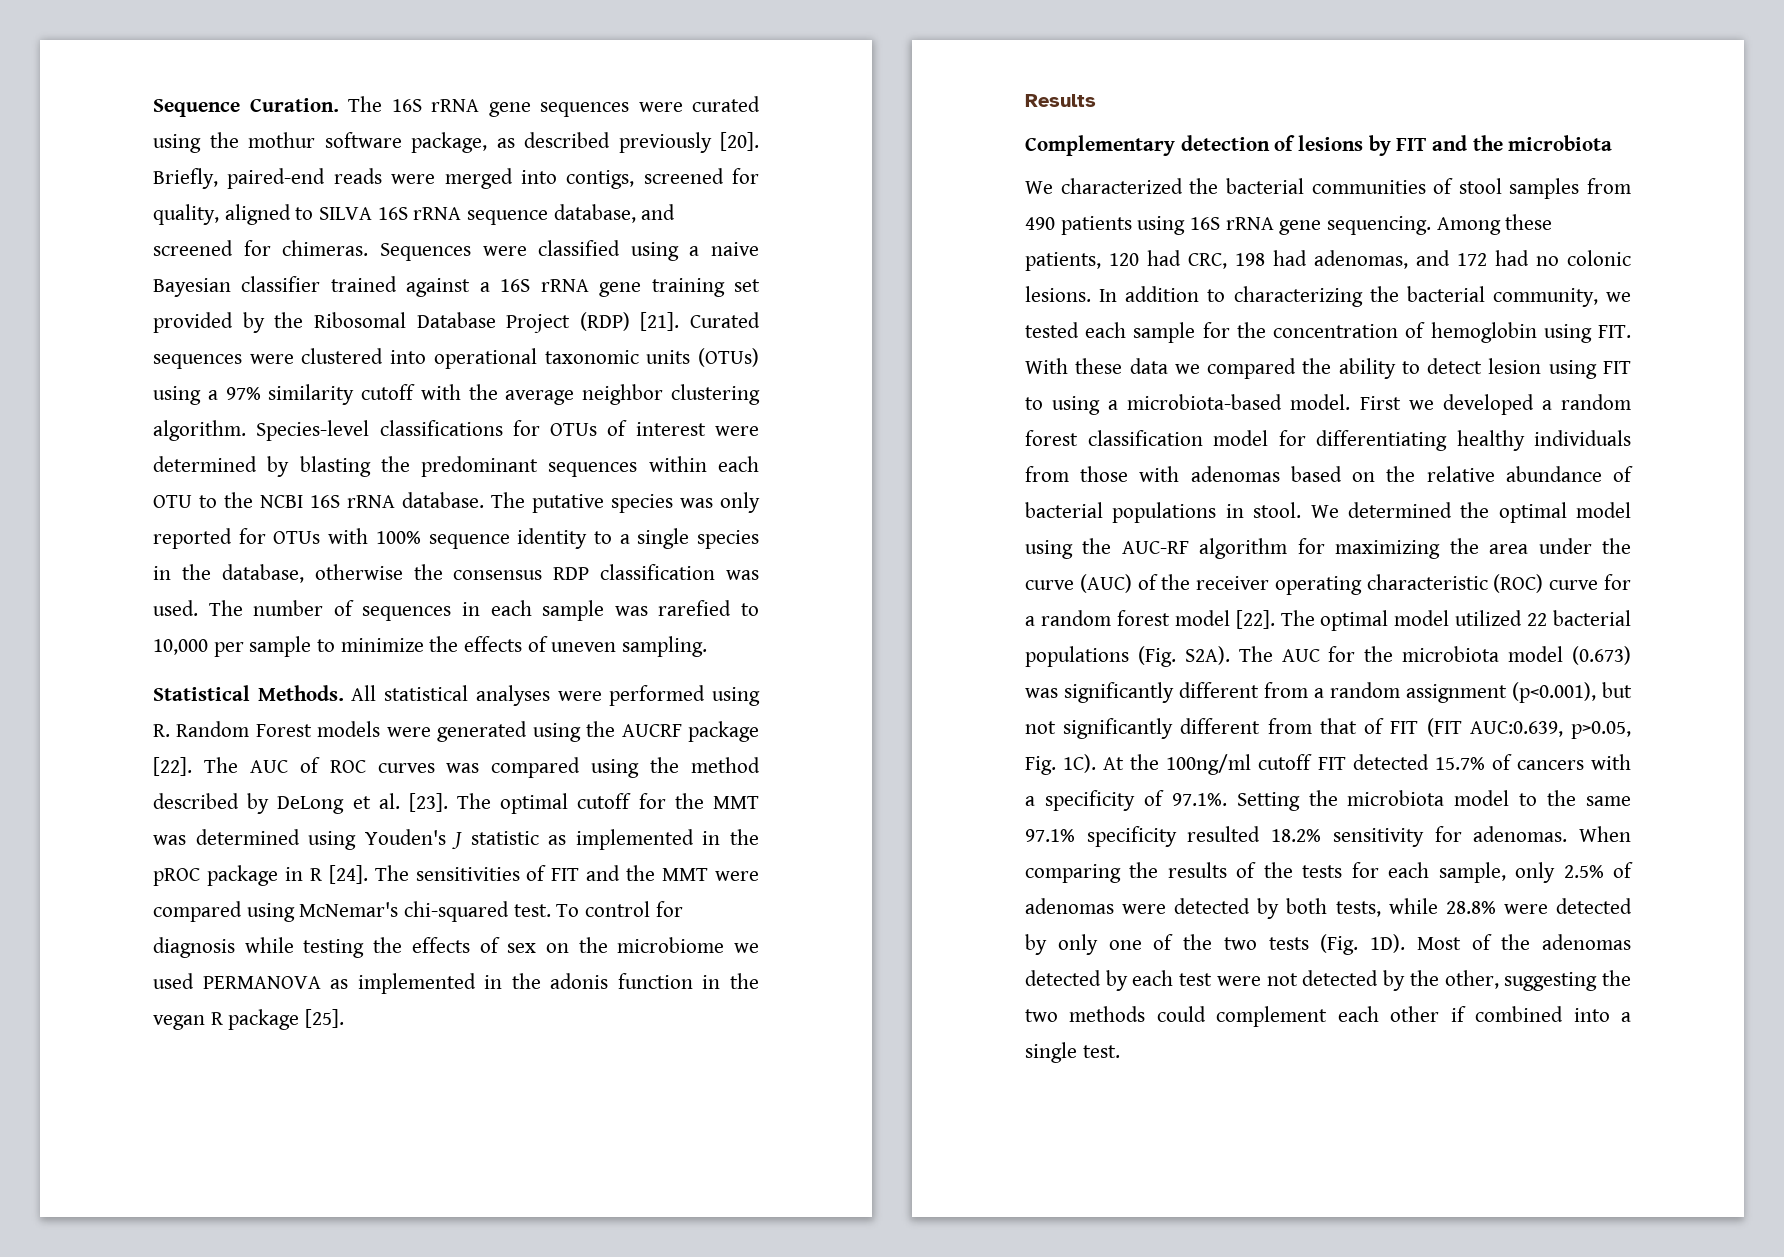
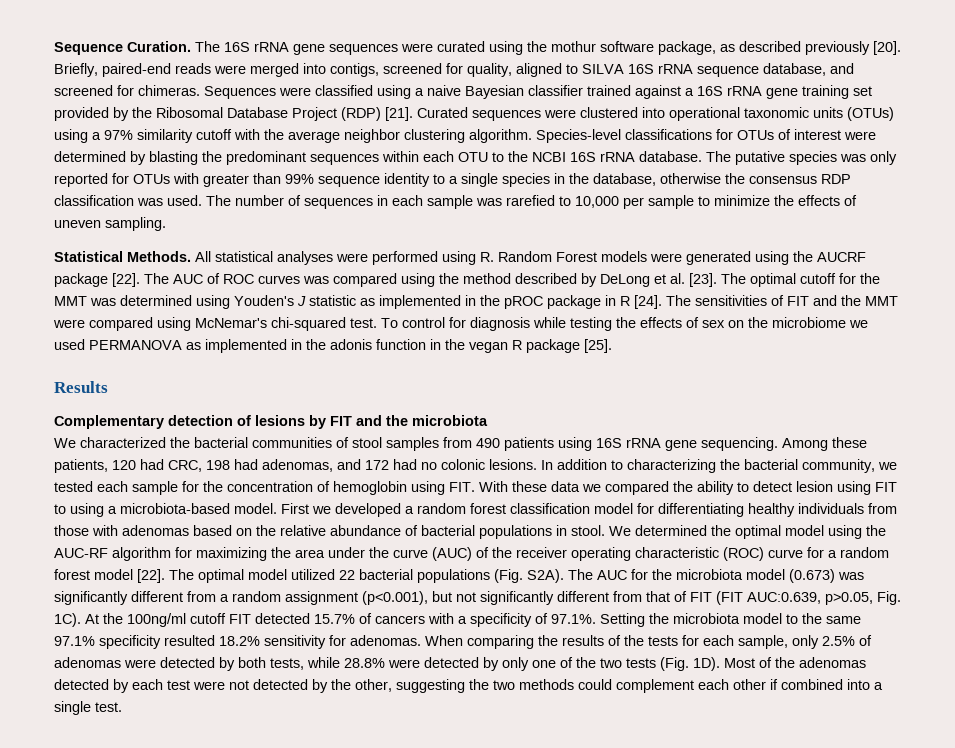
[375,531,421,544] 100% -> [203,173,314,187] greater than 99%

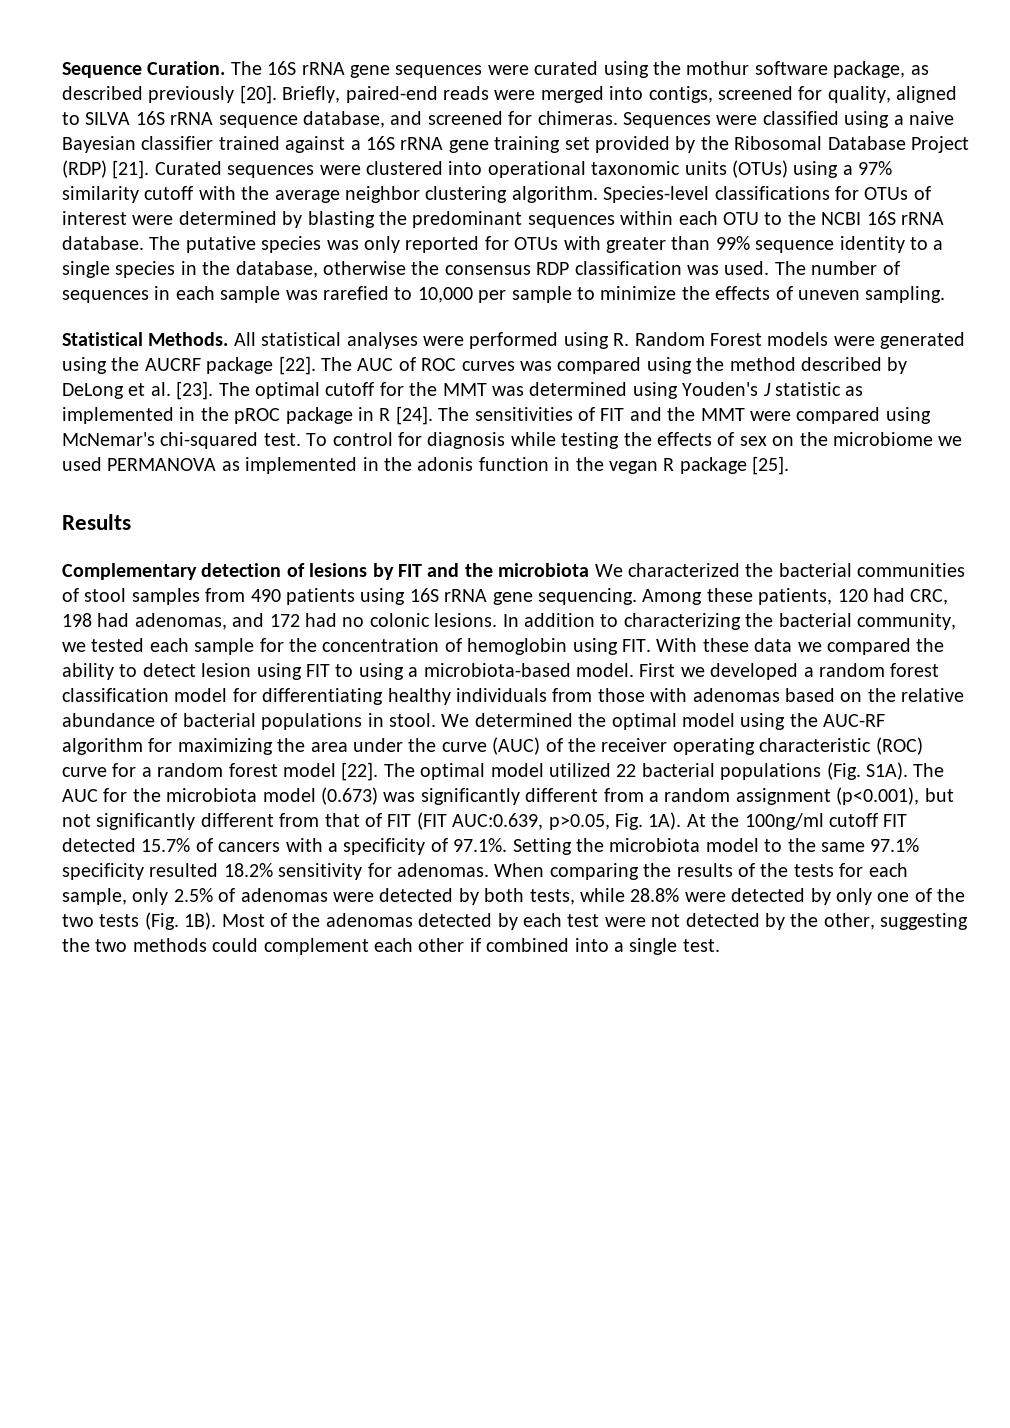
(488, 420) // -> (590, 570) none
[527,569,564,583] S2A). -> [865,762,908,780] S1A).
[54,613,81,627] 1C). -> [648,812,682,830] 1A).
[693,657,720,671] 1D). -> [184,912,217,930] 1B).

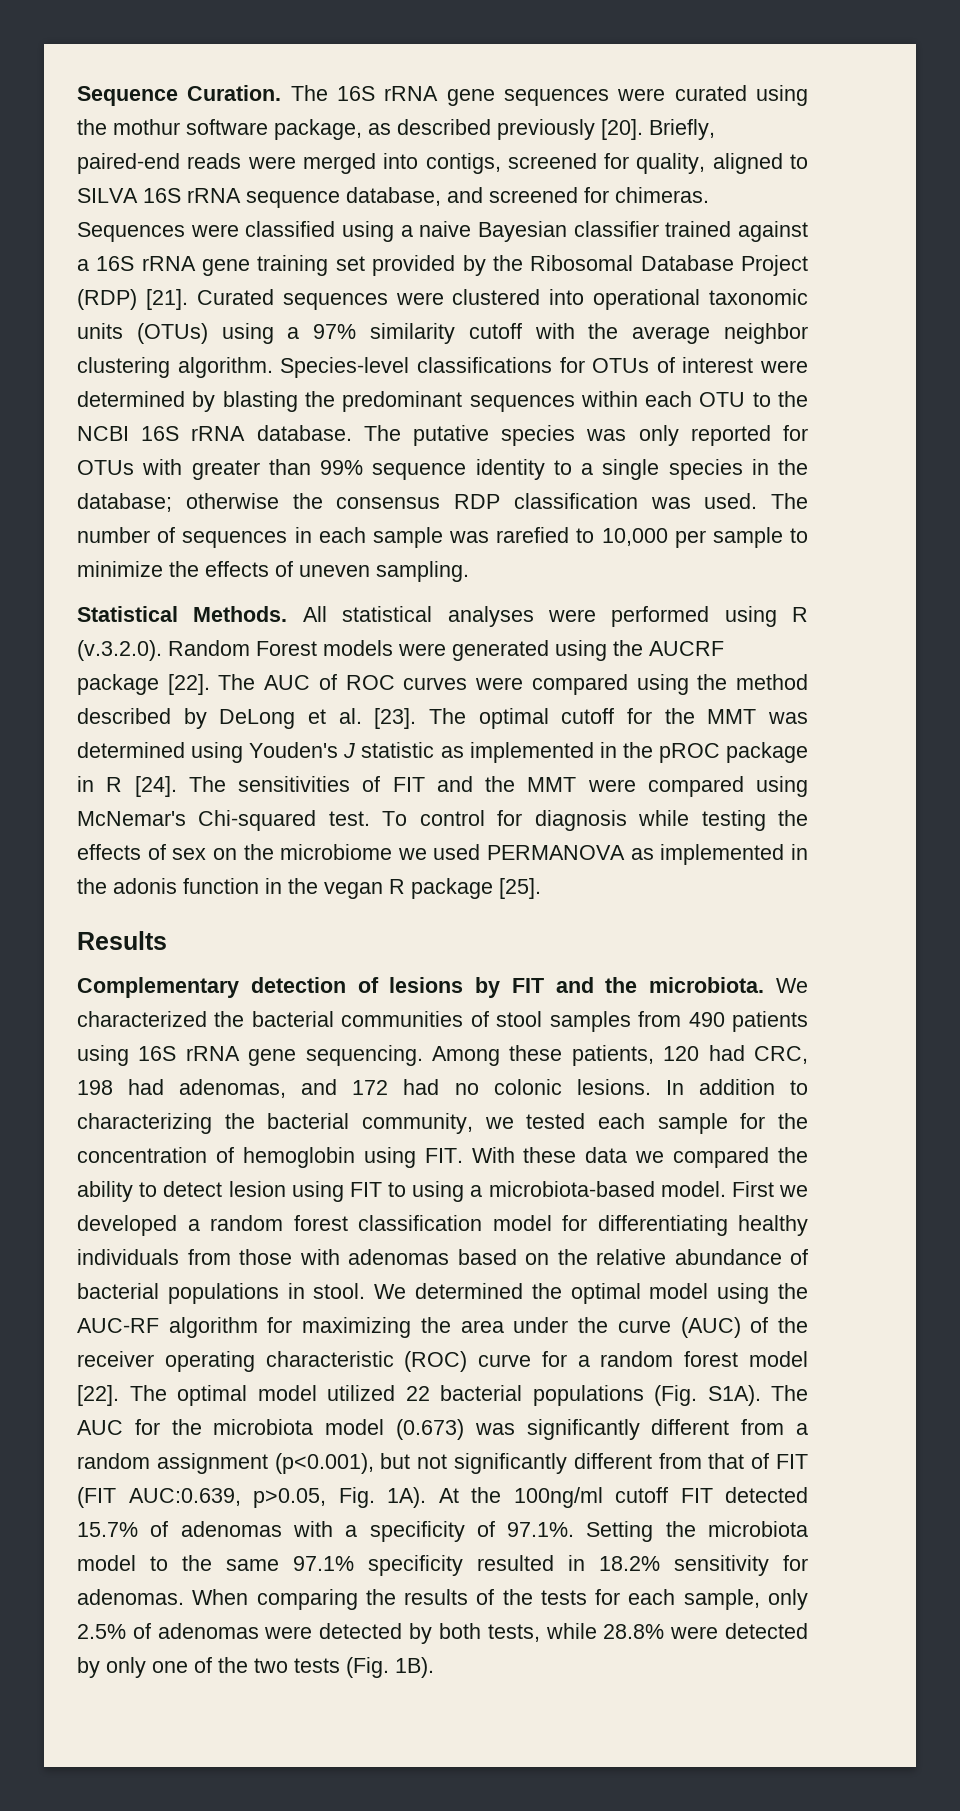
[235,261,318,278] database, -> [77,493,172,512] database;
[613,333,630,346] R. -> [792,607,808,622] [77,640,162,661] R (v.3.2.0).
[519,361,552,371] was -> [475,677,524,690] were
[160,432,259,449] chi-squared -> [198,810,317,831] Chi-squared
[498,563,590,577] microbiota -> [649,977,765,993] microbiota.
[218,842,281,852] cancers -> [180,1521,282,1537] adenomas
(219, 870) none -> [568,1555,585,1571] in
[221,913,969,930] [62,938,720,955] Most of the adenomas detected by each test were not detected by the other, suggesting the two methods could complement each other if combined into a single test. -> (434, 1667) none

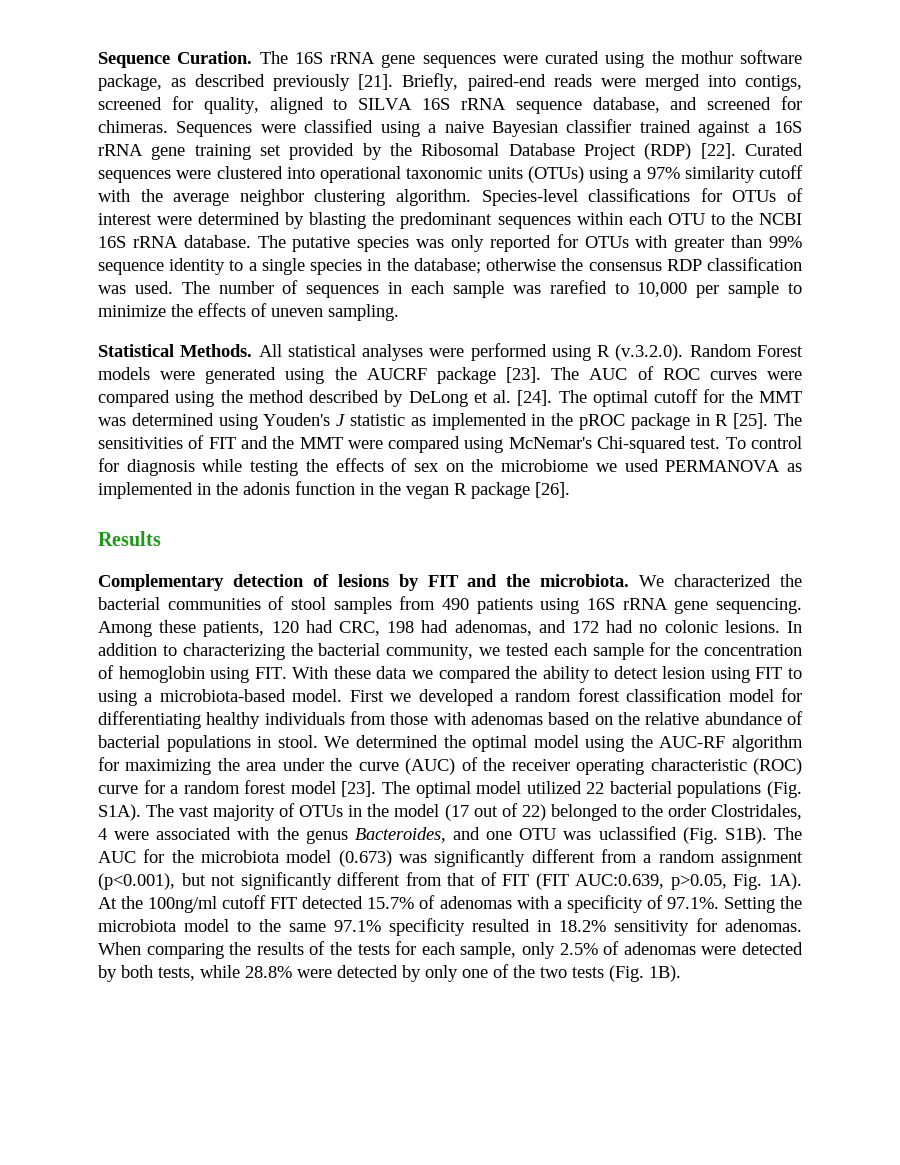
[601,119,643,140] [20]. -> [358,74,394,90] [21].
[145,289,188,310] [21]. -> [700,143,736,159] [22].
[167,674,210,695] [22]. -> [506,367,542,383] [23].
[374,708,417,729] [23]. -> [517,390,553,406] [24].
[134,776,177,797] [24]. -> [733,413,769,429] [25].
[499,878,541,899] [25]. -> [535,482,570,498] [26].
[77,1385,119,1406] [22]. -> [341,781,377,797] [23].
(808, 1393) none -> [179,803,802,821] [98,826,802,844] vast majority of OTUs in the model (17 out of 22) belonged to the order Clostridales, 4 were associated with the genus Bacteroides, and one OTU was uclassified (Fig. S1B). The

